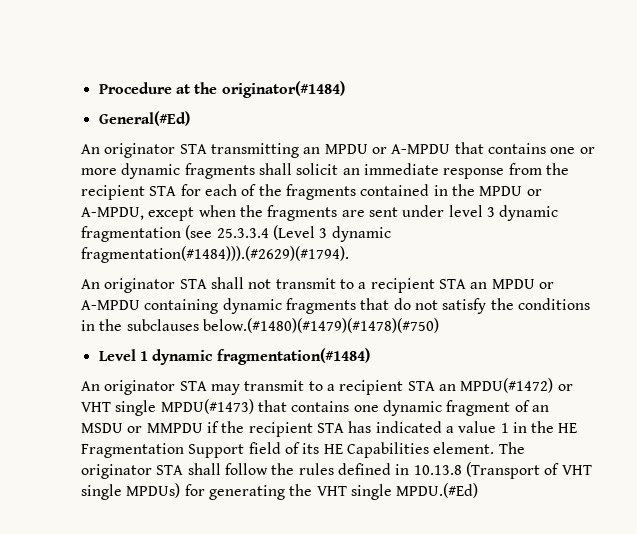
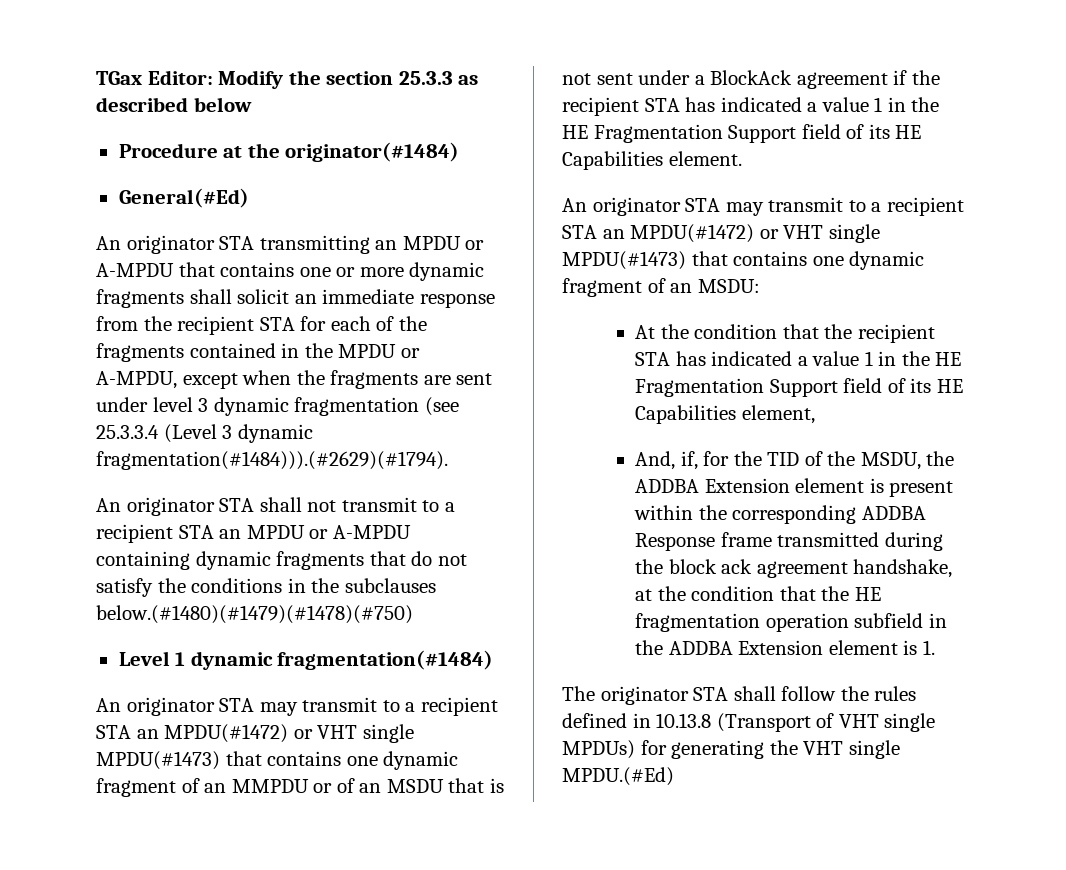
(98, 88) none -> [96,70,479,89] [96,97,252,112] TGax Editor: Modify the section 25.3.3 as described below //
[81,423,203,433] MSDU or MMPDU -> [231,778,504,793] [562,70,888,89] MMPDU or of an MSDU that is not sent under a BlockAck agreement
(495, 448) none -> [562,197,964,216] [562,224,880,243] [562,251,925,270] [562,278,760,297] [635,324,935,343] [635,351,962,366] [635,378,963,397] [635,405,815,424] [635,451,955,470] [635,478,954,497] [634,505,926,524] [635,532,943,551] [635,559,953,578] [635,586,881,601] [635,613,947,632] [635,640,935,655] // An originator STA may transmit to a recipient STA an MPDU(#1472) or VHT single MPDU(#1473) that contains one dynamic fragment of an MSDU: // At the condition that the recipient STA has indicated a value 1 in the HE Fragmentation Support field of its HE Capabilities element, // And, if, for the TID of the MSDU, the ADDBA Extension element is present within the corresponding ADDBA Response frame transmitted during the block ack agreement handshake, at the condition that the HE fragmentation operation subfield in the ADDBA Extension element is 1. //

